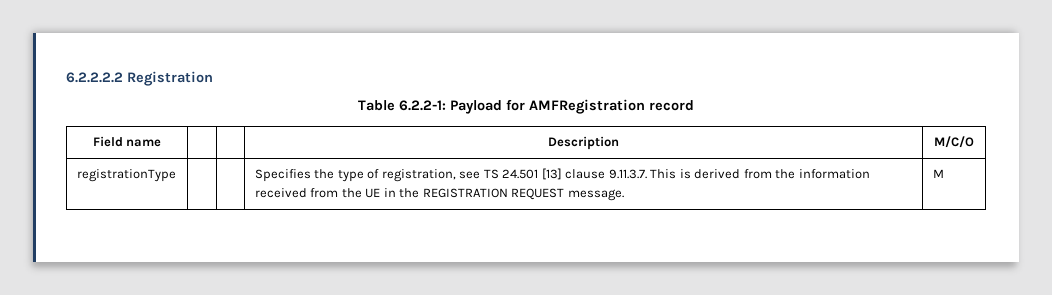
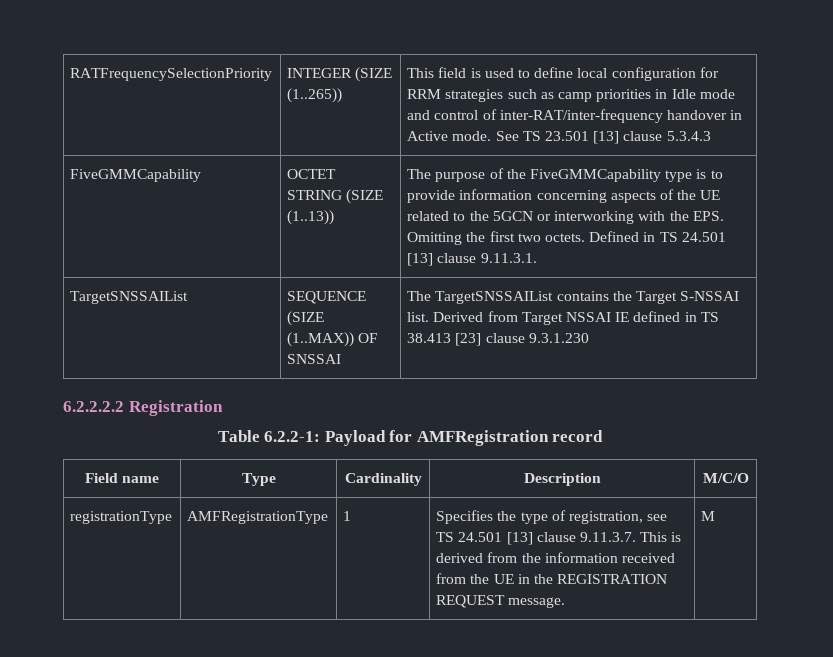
(66, 77) none -> [70,68,273,81] [287,67,393,82] [287,88,343,103] [407,67,719,81] [407,89,735,102] [407,109,743,123] [407,131,711,144] [70,169,202,182] [287,169,337,179] [287,189,384,204] [287,210,335,225] [407,168,723,182] [407,189,721,203] [407,211,724,224] [407,231,726,245] [407,253,537,266] [70,291,189,304] [287,291,367,304] [287,311,325,326] [287,332,379,347] [287,354,342,364] [407,291,740,304] [407,311,719,325] [407,333,589,346] RATFrequencySelectionPriority | INTEGER (SIZE (1..265)) | This field is used to define local configuration for RRM strategies such as camp priorities in Idle mode and control of inter-RAT/inter-frequency handover in Active mode. See TS 23.501 [13] clause 5.3.4.3 // FiveGMMCapability | OCTET STRING (SIZE (1..13)) | The purpose of the FiveGMMCapability type is to provide information concerning aspects of the UE related to the 5GCN or interworking with the EPS. Omitting the first two octets. Defined in TS 24.501 [13] clause 9.11.3.1. // TargetSNSSAIList | SEQUENCE (SIZE (1..MAX)) OF SNSSAI | The TargetSNSSAIList contains the Target S-NSSAI list. Derived from Target NSSAI IE defined in TS 38.413 [23] clause 9.3.1.230 //
(162, 143) | -> [241,473,276,486] [344,473,422,486] Type | Cardinality
(176, 175) | -> [187,511,329,524] [343,511,352,521] AMFRegistrationType | 1

